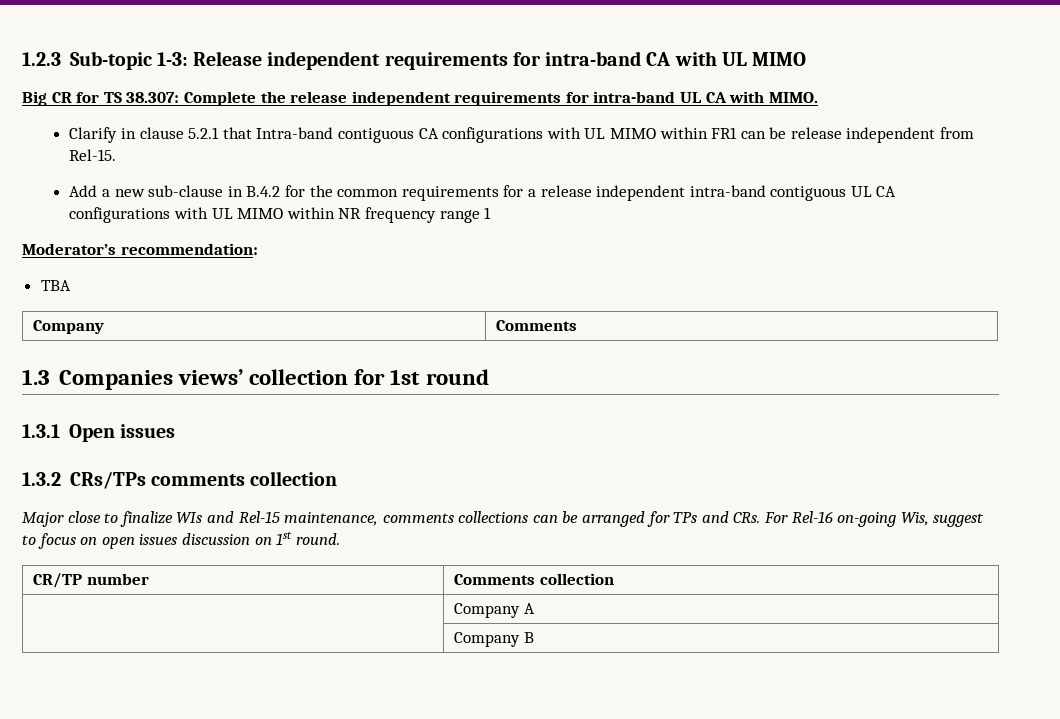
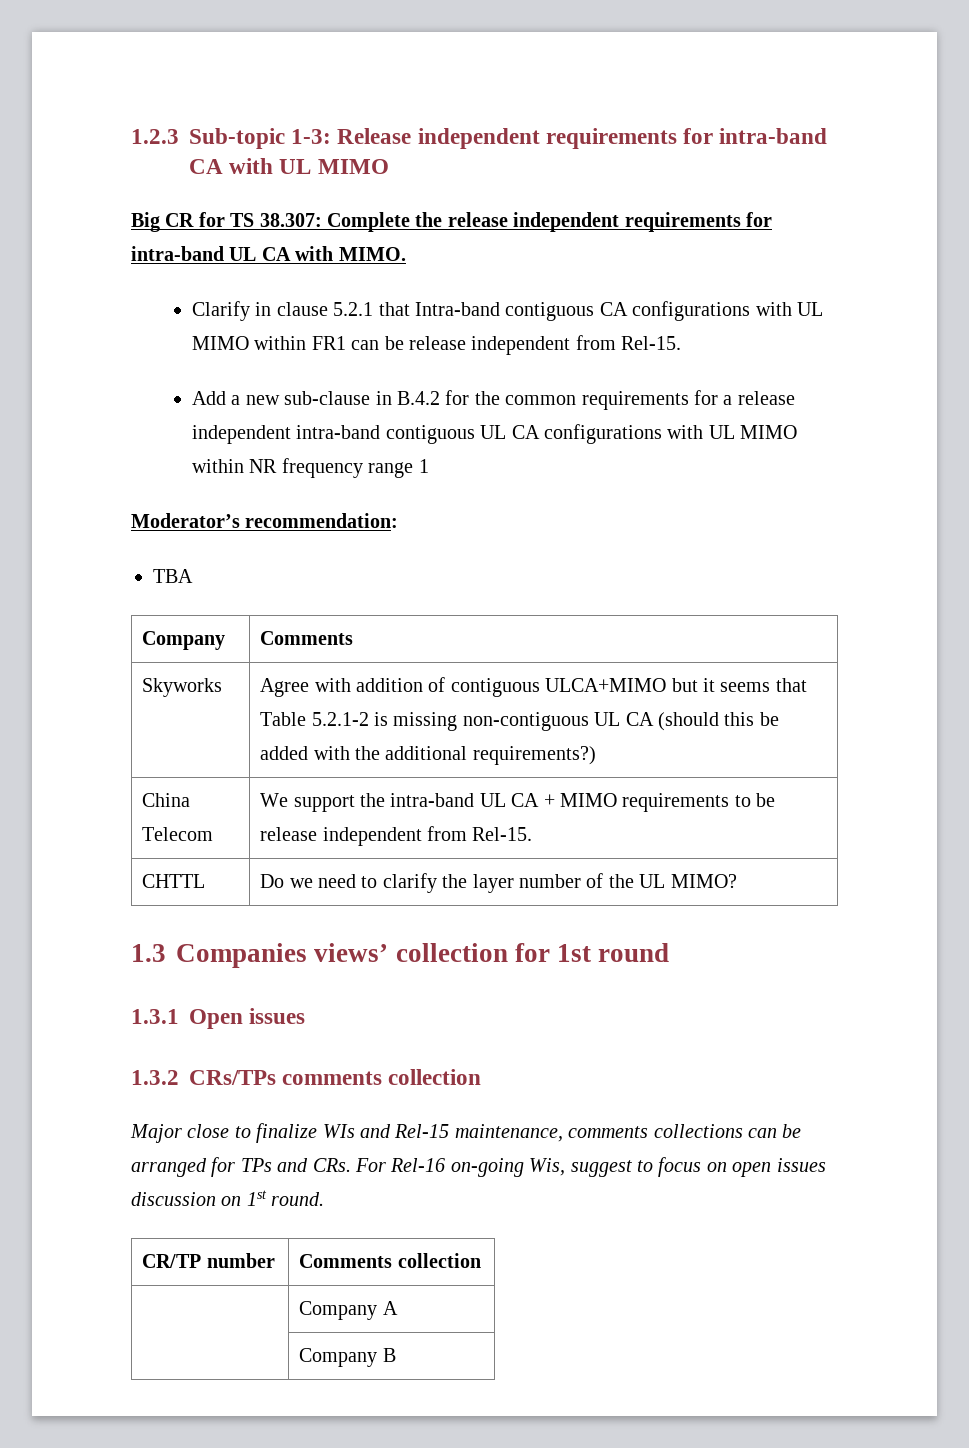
(578, 325) none -> [142,678,223,697] [260,677,807,697] [260,712,779,731] [260,746,596,765] [142,793,191,807] [142,827,214,841] [260,793,776,812] [260,826,533,846] [142,874,206,888] [260,873,737,893] // Skyworks | Agree with addition of contiguous ULCA+MIMO but it seems that Table 5.2.1-2 is missing non-contiguous UL CA (should this be added with the additional requirements?) // China Telecom | We support the intra-band UL CA + MIMO requirements to be release independent from Rel-15. // CHTTL | Do we need to clarify the layer number of the UL MIMO?

